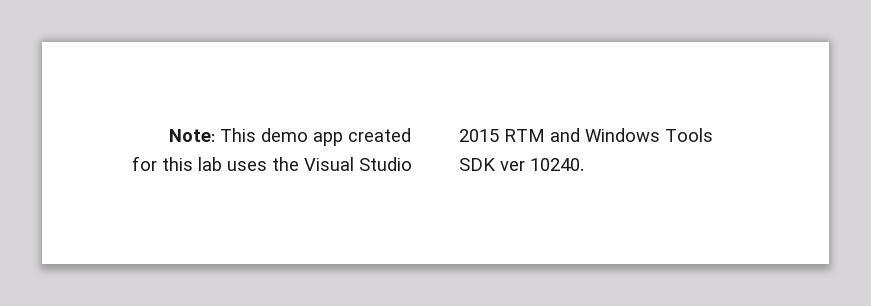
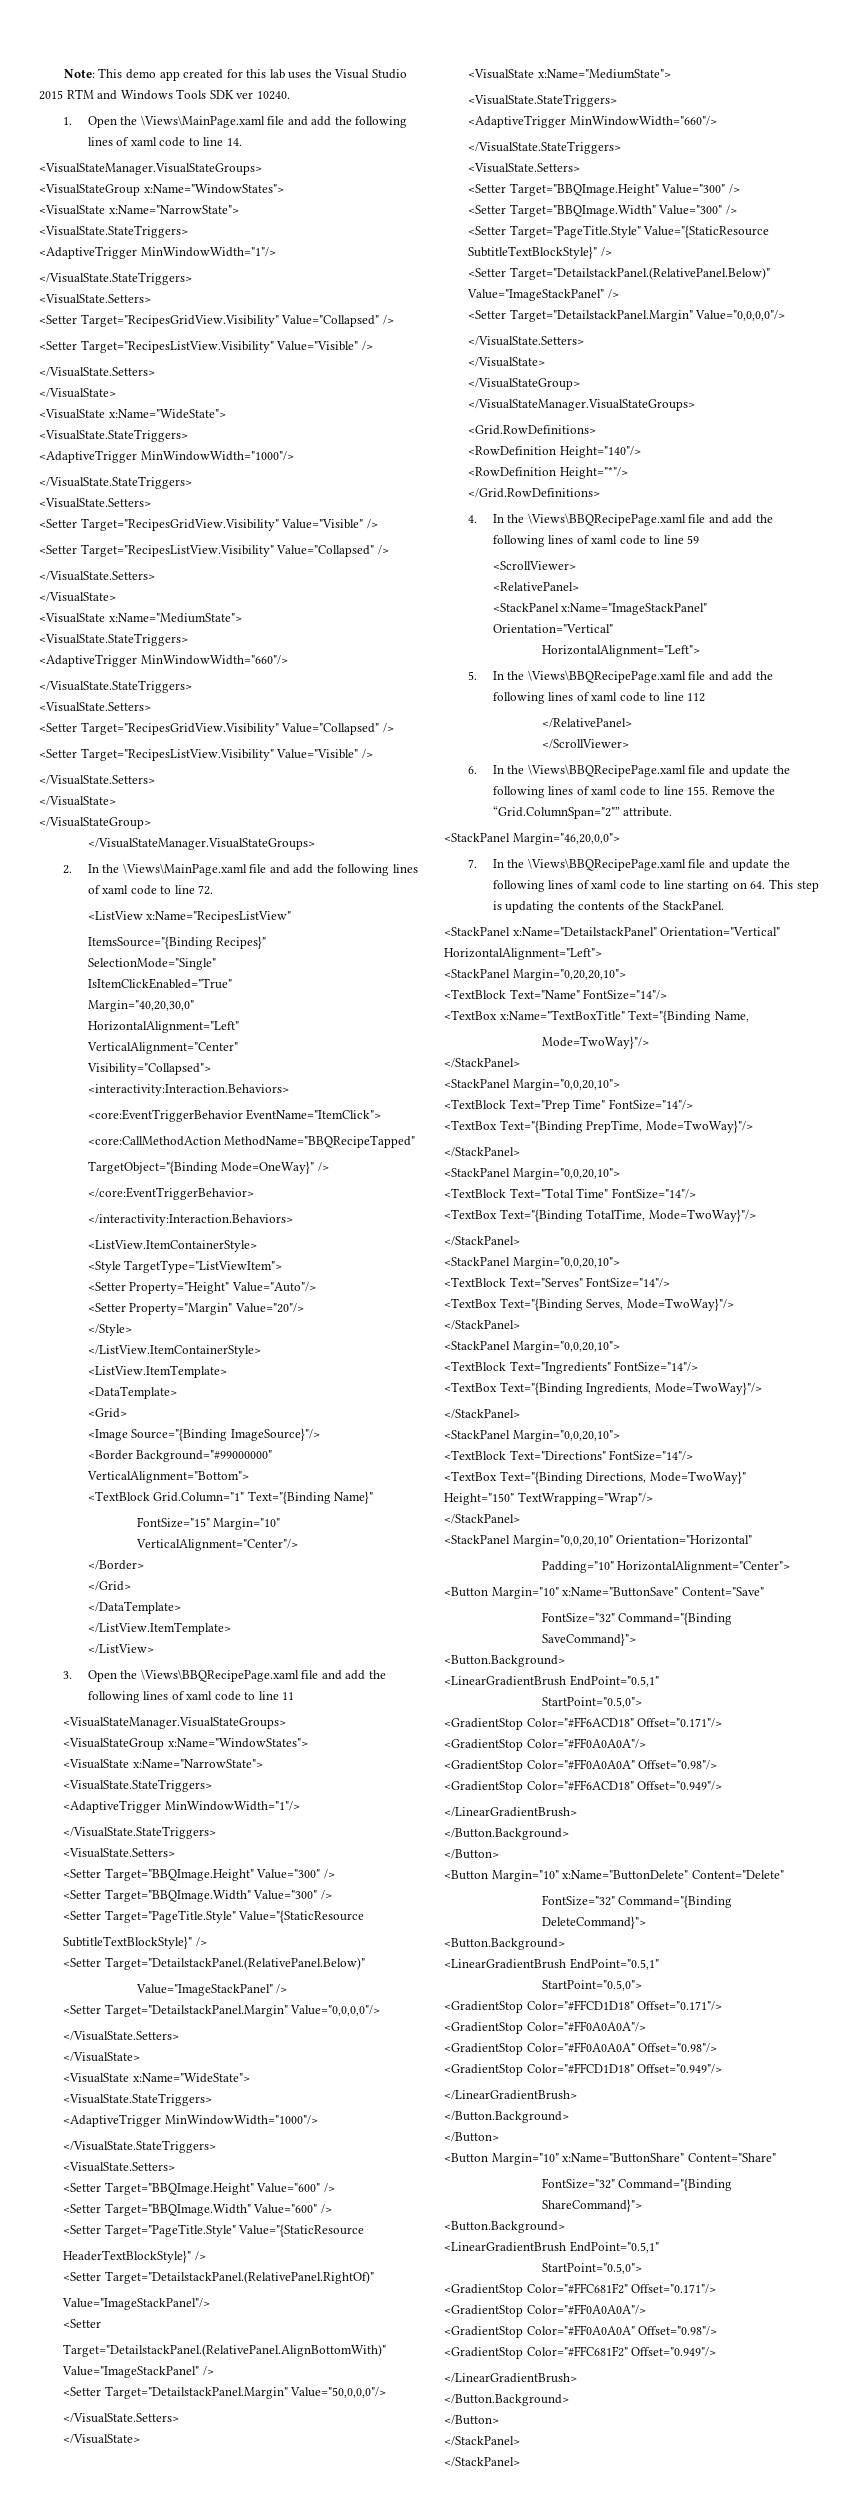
(584, 164) none -> [63,115,408,128] [87,137,242,147] [39,163,262,175] [39,184,284,196] [39,205,239,215] [39,225,188,238] [39,246,276,259] [39,272,192,285] [39,294,151,304] [39,314,394,327] [39,340,373,353] [39,367,155,377] [39,388,116,398] [39,409,226,419] [39,429,188,442] [39,450,294,463] [39,476,192,489] [39,498,151,508] [39,518,378,531] [39,544,389,557] [39,571,155,581] [39,592,116,602] [39,613,242,623] [39,633,188,646] [39,654,288,667] [39,680,192,693] [39,702,151,712] [39,722,394,735] [39,748,373,761] [39,775,155,785] [39,796,116,806] [39,817,151,829] [87,838,315,850] [63,863,418,876] [87,885,214,895] [87,911,292,923] [87,936,267,949] [87,958,216,970] [87,978,232,989] [87,1000,194,1012] [87,1021,239,1033] [86,1042,238,1054] [86,1063,211,1075] [87,1084,289,1096] [87,1109,382,1122] [87,1135,416,1148] [87,1161,329,1174] [87,1187,254,1200] [87,1214,293,1226] [87,1240,257,1252] [87,1260,283,1273] [87,1282,316,1294] [87,1303,304,1315] [87,1324,132,1336] [87,1345,261,1357] [87,1365,227,1378] [87,1386,177,1399] [87,1408,127,1418] [87,1428,320,1441] [87,1450,273,1462] [86,1471,249,1483] [87,1491,374,1504] [136,1517,281,1530] [135,1539,298,1551] [87,1560,144,1570] [87,1581,131,1591] [87,1601,181,1614] [87,1622,231,1635] [87,1644,154,1654] [63,1669,386,1682] [87,1691,295,1703] [63,1717,287,1729] [63,1738,308,1750] [63,1759,263,1769] [63,1779,213,1792] [63,1800,300,1813] [63,1826,217,1839] [63,1848,176,1858] [63,1868,335,1881] [63,1889,332,1902] [63,1910,365,1923] [63,1936,207,1949] [63,1957,365,1970] [135,1984,288,1996] [63,2004,381,2017] [63,2031,180,2041] [63,2052,141,2062] [63,2073,250,2083] [63,2093,213,2106] [63,2114,318,2127] [63,2140,217,2153] [63,2162,176,2172] [63,2182,335,2195] [63,2203,332,2216] [63,2224,365,2237] [63,2250,206,2263] [63,2271,374,2284] [62,2298,211,2310] [63,2319,102,2328] [63,2344,387,2357] [62,2366,214,2378] [63,2386,387,2399] [63,2413,180,2423] [63,2434,141,2444] [468,69,671,79] [468,94,618,107] [468,115,717,128] [468,141,622,154] [468,163,581,173] [468,183,740,196] [468,204,737,217] [468,225,770,238] [468,246,612,259] [468,267,770,280] [467,289,619,301] [468,309,786,322] [468,336,585,346] [468,357,546,367] [468,378,581,390] [468,399,696,411] [468,425,597,435] [468,446,641,458] [468,466,628,479] [468,488,601,498] [468,513,773,526] [492,535,700,547] [492,561,576,570] [492,582,579,591] [492,603,708,615] [492,624,613,633] [541,645,700,657] [468,670,773,683] [492,692,706,704] [541,718,632,728] [541,739,629,749] [468,764,790,777] [492,786,776,798] [492,806,673,819] [444,833,620,845] [468,858,790,871] [492,879,819,892] [492,901,724,913] [444,927,781,936] [444,948,602,960] [444,969,626,981] [444,989,668,1000] [444,1010,749,1023] [541,1036,649,1049] [444,1058,520,1068] [444,1079,620,1091] [444,1099,693,1112] [444,1120,753,1133] [444,1147,520,1157] [444,1168,620,1180] [444,1188,696,1199] [444,1209,756,1222] [444,1236,520,1246] [444,1257,620,1269] [444,1277,671,1288] [444,1298,734,1311] [444,1320,520,1330] [444,1341,620,1353] [444,1361,699,1374] [444,1382,762,1395] [444,1409,520,1419] [444,1430,620,1442] [444,1450,694,1461] [444,1471,746,1484] [444,1492,653,1505] [444,1514,520,1524] [444,1535,753,1547] [541,1561,791,1573] [444,1587,764,1599] [541,1612,733,1625] [541,1633,636,1646] [444,1655,565,1667] [444,1675,659,1687] [541,1697,642,1708] [444,1717,723,1730] [444,1738,646,1751] [444,1759,718,1772] [444,1780,723,1793] [444,1807,577,1817] [444,1828,569,1840] [444,1849,499,1859] [444,1870,784,1882] [541,1895,733,1908] [541,1916,646,1929] [444,1938,565,1950] [444,1958,659,1970] [541,1980,642,1991] [444,2000,723,2013] [444,2021,646,2034] [444,2042,718,2055] [444,2063,723,2076] [444,2090,577,2100] [444,2111,569,2123] [444,2132,499,2142] [444,2153,776,2165] [541,2178,733,2191] [541,2199,642,2212] [444,2221,565,2233] [444,2241,659,2253] [541,2263,642,2274] [444,2283,717,2296] [444,2304,646,2317] [444,2325,718,2338] [444,2346,717,2359] [444,2373,577,2383] [444,2394,569,2406] [444,2415,499,2425] [444,2436,520,2446] [444,2457,520,2467] // 1. Open the \Views\MainPage.xaml file and add the following lines of xaml code to line 14. // <VisualStateManager.VisualStateGroups> // <VisualStateGroup x:Name="WindowStates"> // <VisualState x:Name="NarrowState"> // <VisualState.StateTriggers> // <AdaptiveTrigger MinWindowWidth="1"/> // </VisualState.StateTriggers> // <VisualState.Setters> // <Setter Target="RecipesGridView.Visibility" Value="Collapsed" /> // <Setter Target="RecipesListView.Visibility" Value="Visible" /> // </VisualState.Setters> // </VisualState> // <VisualState x:Name="WideState"> // <VisualState.StateTriggers> // <AdaptiveTrigger MinWindowWidth="1000"/> // </VisualState.StateTriggers> // <VisualState.Setters> // <Setter Target="RecipesGridView.Visibility" Value="Visible" /> // <Setter Target="RecipesListView.Visibility" Value="Collapsed" /> // </VisualState.Setters> // </VisualState> // <VisualState x:Name="MediumState"> // <VisualState.StateTriggers> // <AdaptiveTrigger MinWindowWidth="660"/> // </VisualState.StateTriggers> // <VisualState.Setters> // <Setter Target="RecipesGridView.Visibility" Value="Collapsed" /> // <Setter Target="RecipesListView.Visibility" Value="Visible" /> // </VisualState.Setters> // </VisualState> // </VisualStateGroup> // </VisualStateManager.VisualStateGroups> // 2. In the \Views\MainPage.xaml file and add the following lines of xaml code to line 72. // <ListView x:Name="RecipesListView" // ItemsSource="{Binding Recipes}" // SelectionMode="Single" // IsItemClickEnabled="True" // Margin="40,20,30,0" // HorizontalAlignment="Left" // VerticalAlignment="Center" // Visibility="Collapsed"> // <interactivity:Interaction.Behaviors> // <core:EventTriggerBehavior EventName="ItemClick"> // <core:CallMethodAction MethodName="BBQRecipeTapped" // TargetObject="{Binding Mode=OneWay}" /> // </core:EventTriggerBehavior> // </interactivity:Interaction.Behaviors> // <ListView.ItemContainerStyle> // <Style TargetType="ListViewItem"> // <Setter Property="Height" Value="Auto"/> // <Setter Property="Margin" Value="20"/> // </Style> // </ListView.ItemContainerStyle> // <ListView.ItemTemplate> // <DataTemplate> // <Grid> // <Image Source="{Binding ImageSource}"/> // <Border Background="#99000000" VerticalAlignment="Bottom"> // <TextBlock Grid.Column="1" Text="{Binding Name}" // FontSize="15" Margin="10" VerticalAlignment="Center"/> // </Border> // </Grid> // </DataTemplate> // </ListView.ItemTemplate> // </ListView> // 3. Open the \Views\BBQRecipePage.xaml file and add the following lines of xaml code to line 11 // <VisualStateManager.VisualStateGroups> // <VisualStateGroup x:Name="WindowStates"> // <VisualState x:Name="NarrowState"> // <VisualState.StateTriggers> // <AdaptiveTrigger MinWindowWidth="1"/> // </VisualState.StateTriggers> // <VisualState.Setters> // <Setter Target="BBQImage.Height" Value="300" /> // <Setter Target="BBQImage.Width" Value="300" /> // <Setter Target="PageTitle.Style" Value="{StaticResource // SubtitleTextBlockStyle}" /> // <Setter Target="DetailstackPanel.(RelativePanel.Below)" // Value="ImageStackPanel" /> // <Setter Target="DetailstackPanel.Margin" Value="0,0,0,0"/> // </VisualState.Setters> // </VisualState> // <VisualState x:Name="WideState"> // <VisualState.StateTriggers> // <AdaptiveTrigger MinWindowWidth="1000"/> // </VisualState.StateTriggers> // <VisualState.Setters> // <Setter Target="BBQImage.Height" Value="600" /> // <Setter Target="BBQImage.Width" Value="600" /> // <Setter Target="PageTitle.Style" Value="{StaticResource // HeaderTextBlockStyle}" /> // <Setter Target="DetailstackPanel.(RelativePanel.RightOf)" // Value="ImageStackPanel"/> // <Setter // Target="DetailstackPanel.(RelativePanel.AlignBottomWith)" Value="ImageStackPanel" /> // <Setter Target="DetailstackPanel.Margin" Value="50,0,0,0"/> // </VisualState.Setters> // </VisualState> // <VisualState x:Name="MediumState"> // <VisualState.StateTriggers> // <AdaptiveTrigger MinWindowWidth="660"/> // </VisualState.StateTriggers> // <VisualState.Setters> // <Setter Target="BBQImage.Height" Value="300" /> // <Setter Target="BBQImage.Width" Value="300" /> // <Setter Target="PageTitle.Style" Value="{StaticResource SubtitleTextBlockStyle}" /> // <Setter Target="DetailstackPanel.(RelativePanel.Below)" Value="ImageStackPanel" /> // <Setter Target="DetailstackPanel.Margin" Value="0,0,0,0"/> // </VisualState.Setters> // </VisualState> // </VisualStateGroup> // </VisualStateManager.VisualStateGroups> // <Grid.RowDefinitions> // <RowDefinition Height="140"/> // <RowDefinition Height="*"/> // </Grid.RowDefinitions> // 4. In the \Views\BBQRecipePage.xaml file and add the following lines of xaml code to line 59 // <ScrollViewer> // <RelativePanel> // <StackPanel x:Name="ImageStackPanel" Orientation="Vertical" // HorizontalAlignment="Left"> // 5. In the \Views\BBQRecipePage.xaml file and add the following lines of xaml code to line 112 // </RelativePanel> // </ScrollViewer> // 6. In the \Views\BBQRecipePage.xaml file and update the following lines of xaml code to line 155. Remove the “Grid.ColumnSpan="2"” attribute. // <StackPanel Margin="46,20,0,0"> // 7. In the \Views\BBQRecipePage.xaml file and update the following lines of xaml code to line starting on 64. This step is updating the contents of the StackPanel. // <StackPanel x:Name="DetailstackPanel" Orientation="Vertical" HorizontalAlignment="Left"> // <StackPanel Margin="0,20,20,10"> // <TextBlock Text="Name" FontSize="14"/> // <TextBox x:Name="TextBoxTitle" Text="{Binding Name, // Mode=TwoWay}"/> // </StackPanel> // <StackPanel Margin="0,0,20,10"> // <TextBlock Text="Prep Time" FontSize="14"/> // <TextBox Text="{Binding PrepTime, Mode=TwoWay}"/> // </StackPanel> // <StackPanel Margin="0,0,20,10"> // <TextBlock Text="Total Time" FontSize="14"/> // <TextBox Text="{Binding TotalTime, Mode=TwoWay}"/> // </StackPanel> // <StackPanel Margin="0,0,20,10"> // <TextBlock Text="Serves" FontSize="14"/> // <TextBox Text="{Binding Serves, Mode=TwoWay}"/> // </StackPanel> // <StackPanel Margin="0,0,20,10"> // <TextBlock Text="Ingredients" FontSize="14"/> // <TextBox Text="{Binding Ingredients, Mode=TwoWay}"/> // </StackPanel> // <StackPanel Margin="0,0,20,10"> // <TextBlock Text="Directions" FontSize="14"/> // <TextBox Text="{Binding Directions, Mode=TwoWay}" // Height="150" TextWrapping="Wrap"/> // </StackPanel> // <StackPanel Margin="0,0,20,10" Orientation="Horizontal" // Padding="10" HorizontalAlignment="Center"> // <Button Margin="10" x:Name="ButtonSave" Content="Save" // FontSize="32" Command="{Binding SaveCommand}"> // <Button.Background> // <LinearGradientBrush EndPoint="0.5,1" // StartPoint="0.5,0"> // <GradientStop Color="#FF6ACD18" Offset="0.171"/> // <GradientStop Color="#FF0A0A0A"/> // <GradientStop Color="#FF0A0A0A" Offset="0.98"/> // <GradientStop Color="#FF6ACD18" Offset="0.949"/> // </LinearGradientBrush> // </Button.Background> // </Button> // <Button Margin="10" x:Name="ButtonDelete" Content="Delete" // FontSize="32" Command="{Binding DeleteCommand}"> // <Button.Background> // <LinearGradientBrush EndPoint="0.5,1" // StartPoint="0.5,0"> // <GradientStop Color="#FFCD1D18" Offset="0.171"/> // <GradientStop Color="#FF0A0A0A"/> // <GradientStop Color="#FF0A0A0A" Offset="0.98"/> // <GradientStop Color="#FFCD1D18" Offset="0.949"/> // </LinearGradientBrush> // </Button.Background> // </Button> // <Button Margin="10" x:Name="ButtonShare" Content="Share" // FontSize="32" Command="{Binding ShareCommand}"> // <Button.Background> // <LinearGradientBrush EndPoint="0.5,1" // StartPoint="0.5,0"> // <GradientStop Color="#FFC681F2" Offset="0.171"/> // <GradientStop Color="#FF0A0A0A"/> // <GradientStop Color="#FF0A0A0A" Offset="0.98"/> // <GradientStop Color="#FFC681F2" Offset="0.949"/> // </LinearGradientBrush> // </Button.Background> // </Button> // </StackPanel> // </StackPanel>

